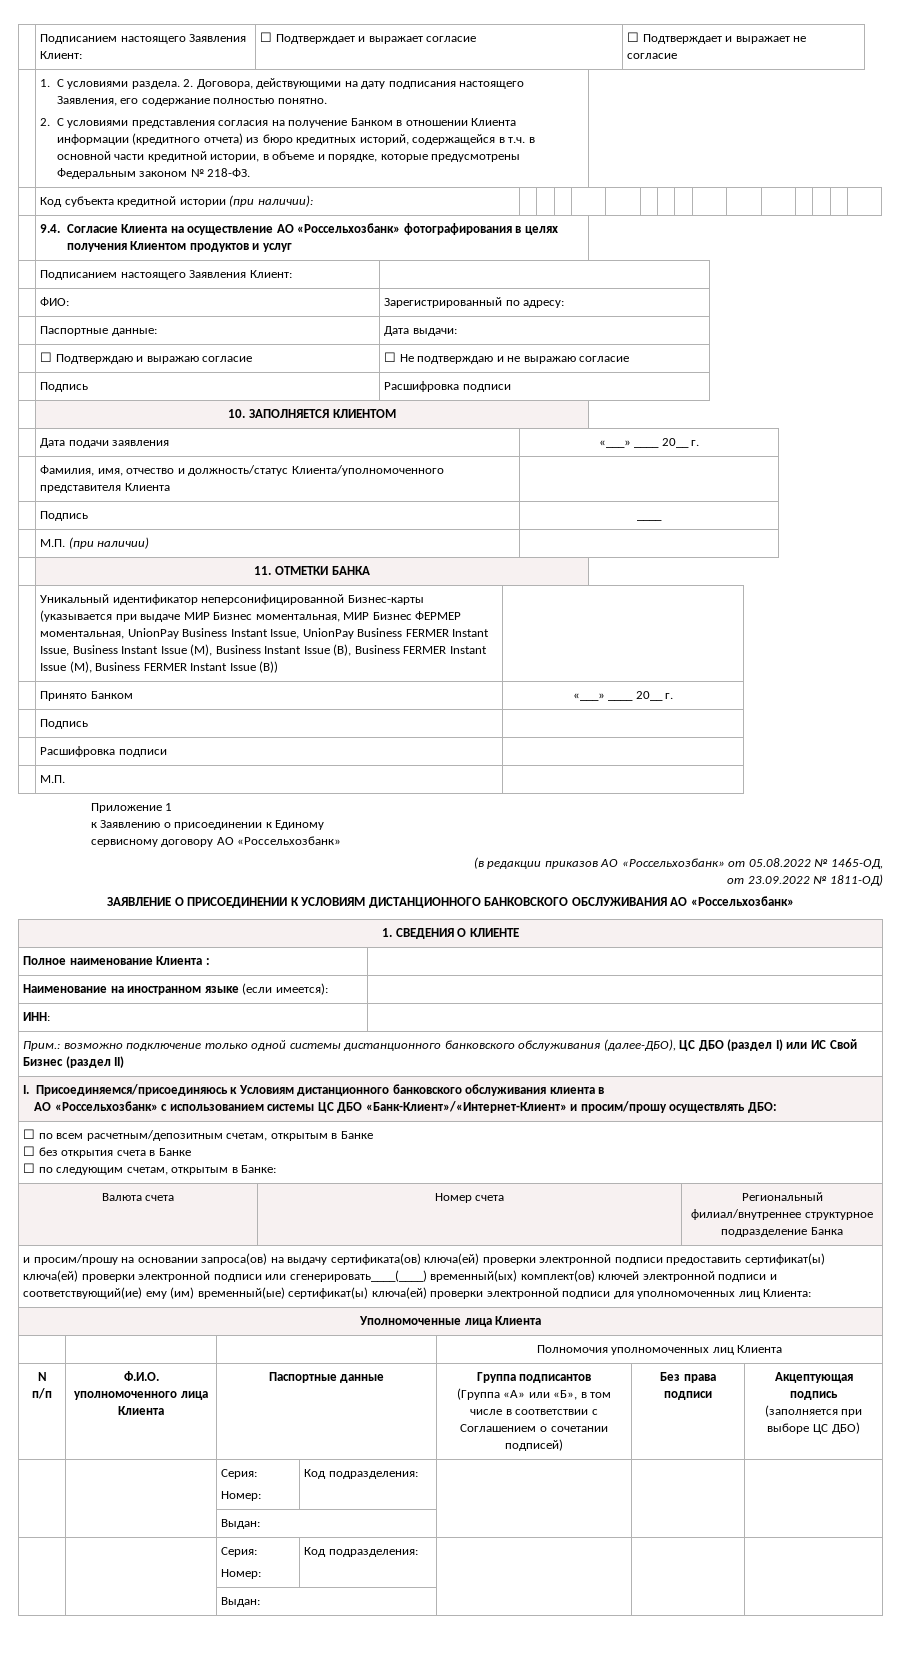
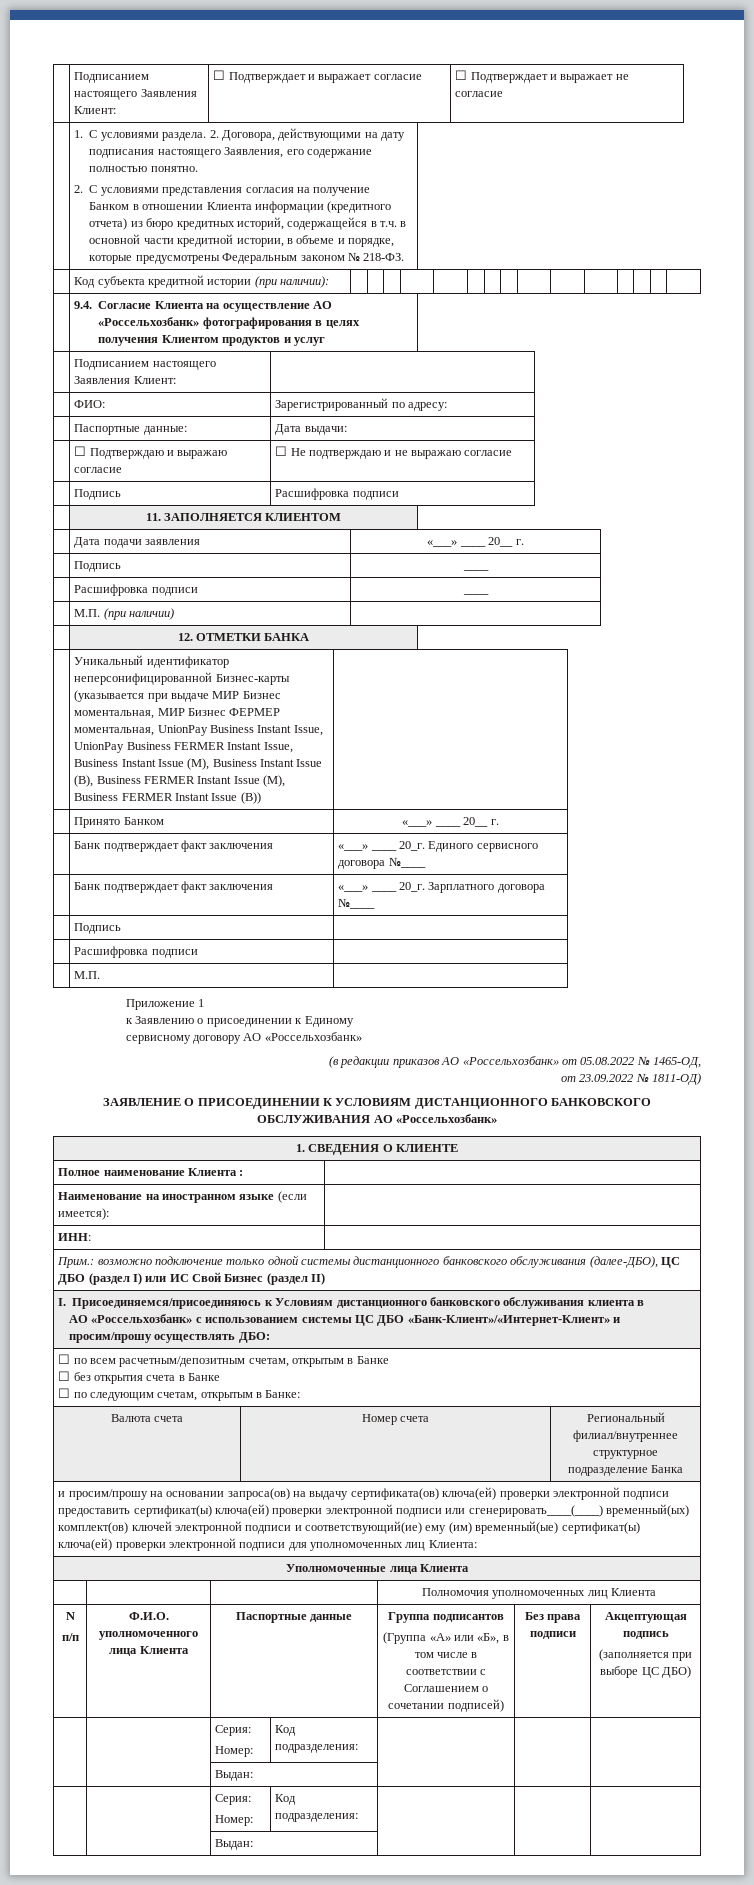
[228,409,246,418] 10. -> [145,513,161,521] 11.
[40,465,444,476] [40,483,170,493] [40,511,89,521] Фамилия, имя, отчество и должность/статус Клиента/уполномоченного представителя Клиента | // | Подпись -> [74,561,122,572] [462,569,489,571] [74,584,198,596] Подпись | ____ // | Расшифровка подписи
[254,566,272,575] 11. -> [177,633,193,641] 12.
(674, 696) none -> [74,840,274,852] [338,841,538,852] [338,857,426,869] [74,881,274,893] [338,882,545,893] [338,898,376,909] // | Банк подтверждает факт заключения | «___» ____ 20_г. Единого сервисного договора №____ // | Банк подтверждает факт заключения | «___» ____ 20_г. Зарплатного договора №____

